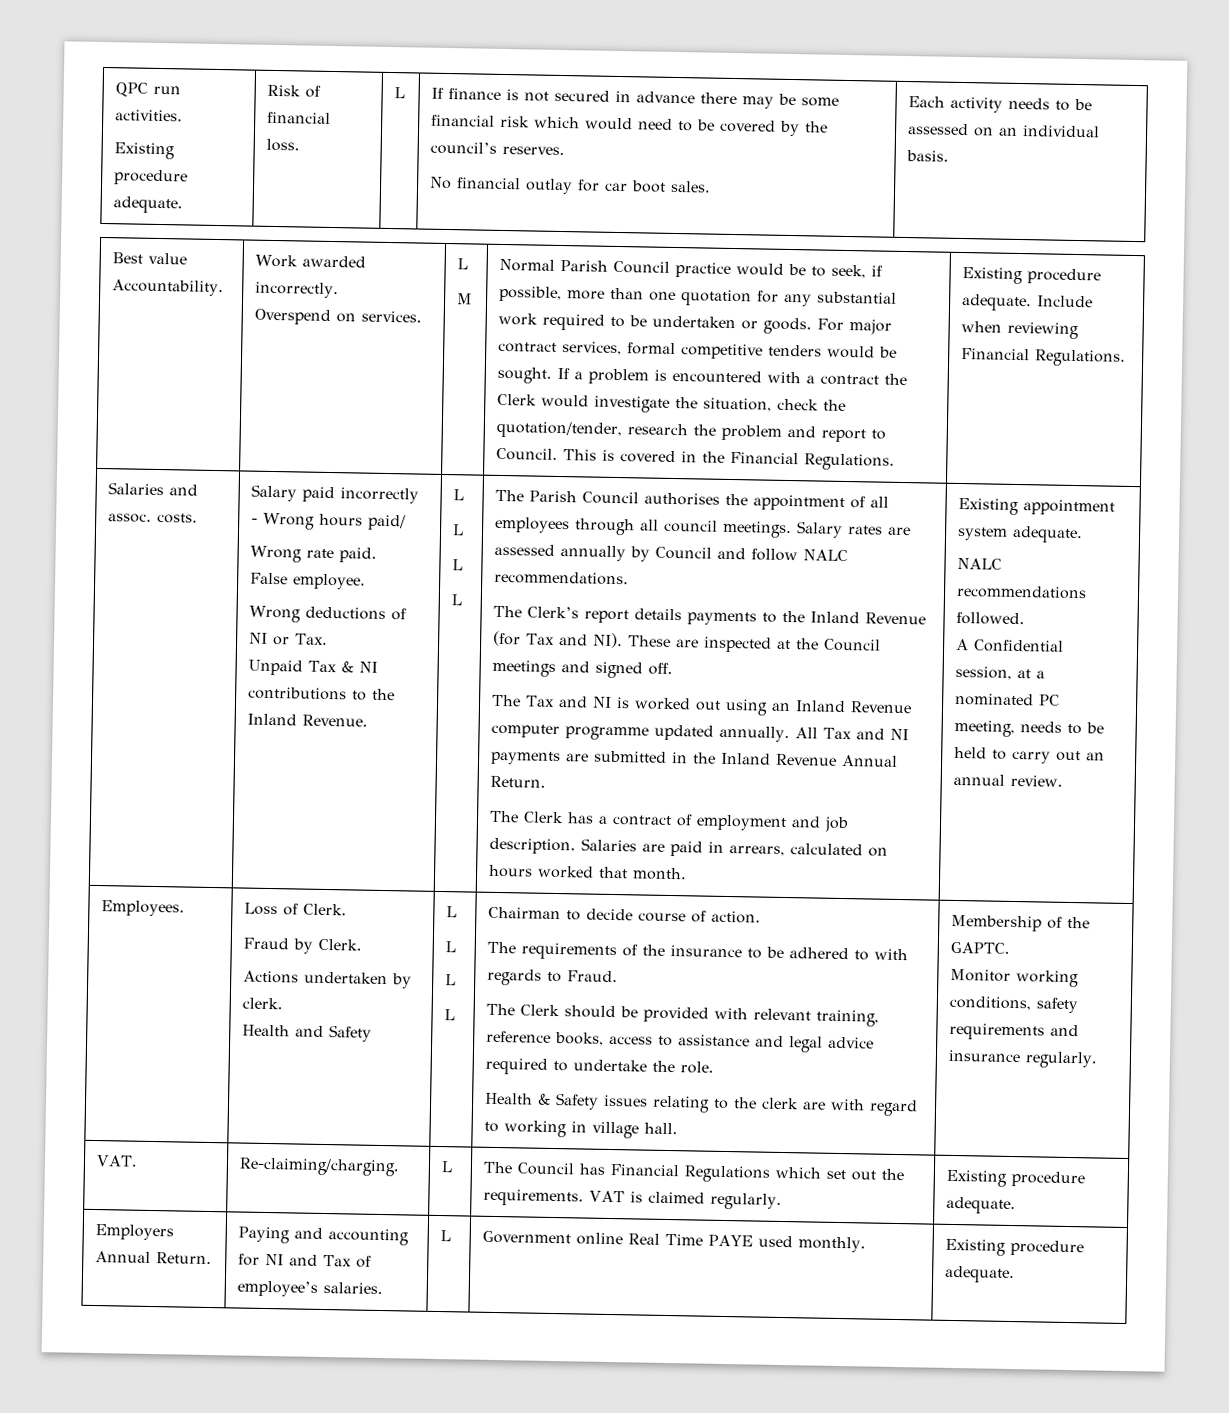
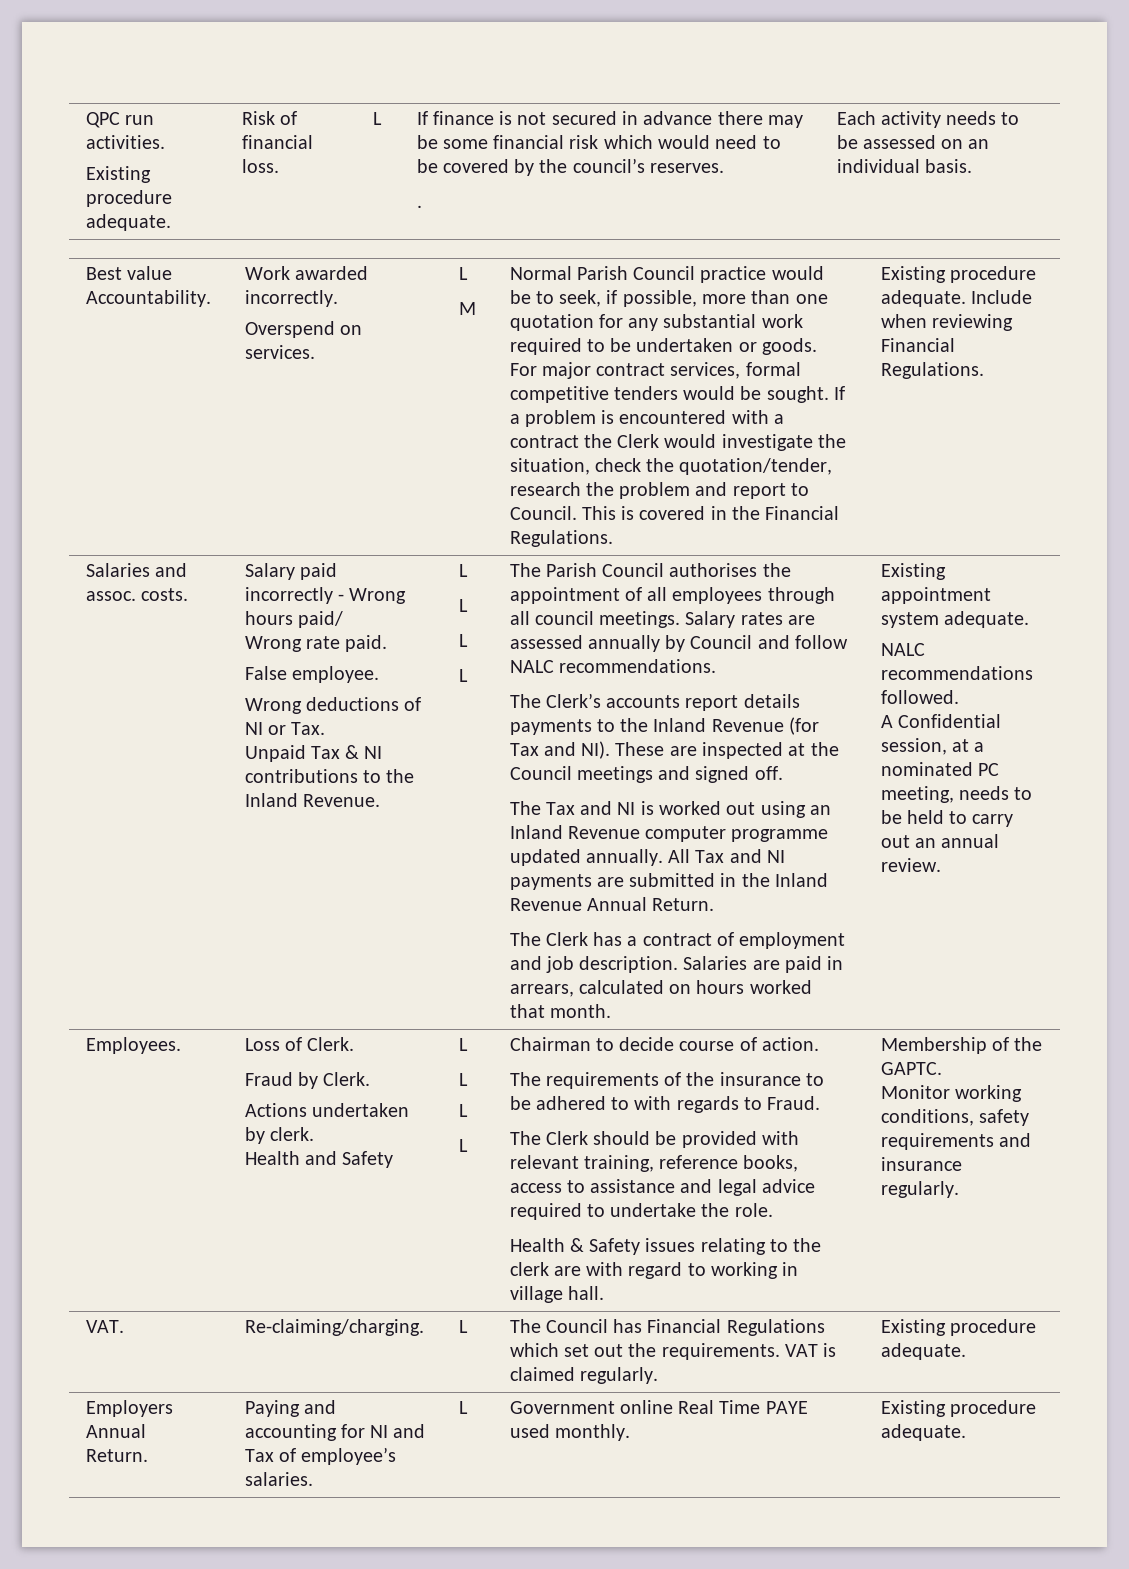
[430,176,712,195] No financial outlay for car boot sales. -> [416,205,422,208] .
(580, 612) none -> [606,695,681,708] accounts

